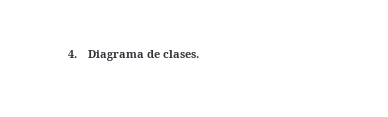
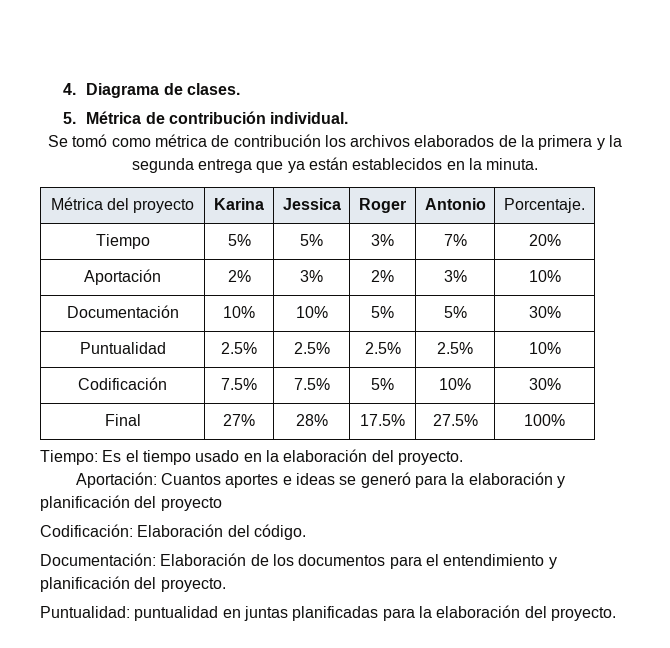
(199, 54) none -> [63,111,349,124] [47,134,623,150] [131,157,539,173] [50,197,195,213] [214,198,264,210] [282,198,341,210] [359,198,406,213] [424,198,486,210] [504,198,585,213] [95,234,150,249] [227,234,251,246] [300,234,323,246] [371,234,394,246] [443,234,467,246] [528,234,561,246] [84,269,161,285] [227,270,251,282] [300,270,323,282] [371,270,394,282] [443,270,467,282] [528,270,561,282] [66,305,179,318] [223,306,255,318] [295,306,328,318] [371,306,394,318] [443,306,467,318] [528,306,561,318] [79,342,166,354] [221,342,257,354] [293,342,330,354] [364,342,401,354] [437,342,473,354] [528,342,561,354] [78,377,167,390] [221,378,257,390] [293,378,330,390] [371,378,394,390] [439,378,471,390] [528,378,561,390] [104,414,141,426] [223,414,255,426] [295,414,328,426] [360,414,405,426] [432,414,478,426] [524,414,565,426] [40,449,463,465] [75,472,565,488] [40,495,222,511] [40,524,306,540] [40,553,557,569] [40,576,226,592] [40,605,616,621] // 5. Métrica de contribución individual. // Se tomó como métrica de contribución los archivos elaborados de la primera y la segunda entrega que ya están establecidos en la minuta. // Métrica del proyecto | Karina | Jessica | Roger | Antonio | Porcentaje. // Tiempo | 5% | 5% | 3% | 7% | 20% // Aportación | 2% | 3% | 2% | 3% | 10% // Documentación | 10% | 10% | 5% | 5% | 30% // Puntualidad | 2.5% | 2.5% | 2.5% | 2.5% | 10% // Codificación | 7.5% | 7.5% | 5% | 10% | 30% // Final | 27% | 28% | 17.5% | 27.5% | 100% // Tiempo: Es el tiempo usado en la elaboración del proyecto. // Aportación: Cuantos aportes e ideas se generó para la elaboración y planificación del proyecto // Codificación: Elaboración del código. // Documentación: Elaboración de los documentos para el entendimiento y planificación del proyecto. // Puntualidad: puntualidad en juntas planificadas para la elaboración del proyecto.

